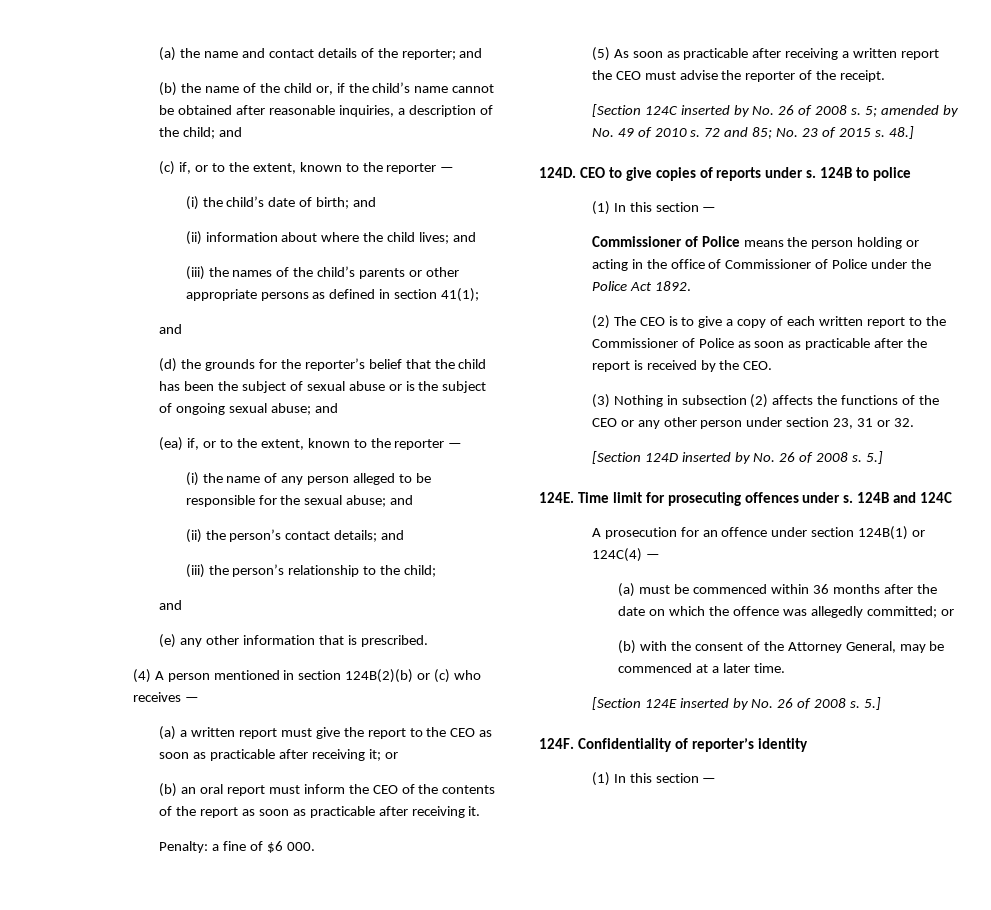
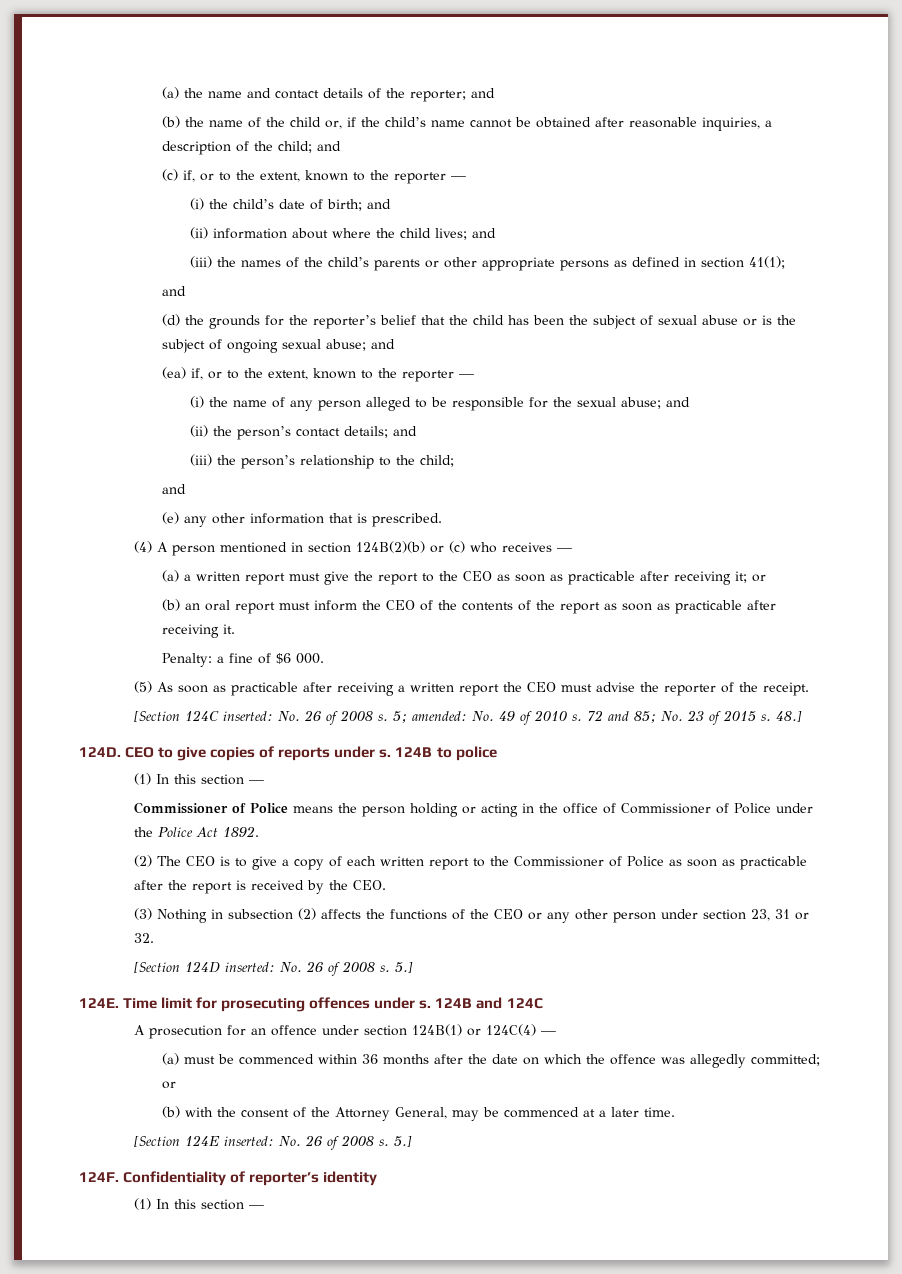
[680,105,750,117] inserted by -> [223,711,274,721] inserted:
[880,105,959,117] amended by -> [412,711,468,721] amended:
[681,452,751,464] inserted by -> [225,962,276,972] inserted:
[679,698,749,710] inserted by -> [224,1136,275,1146] inserted:

